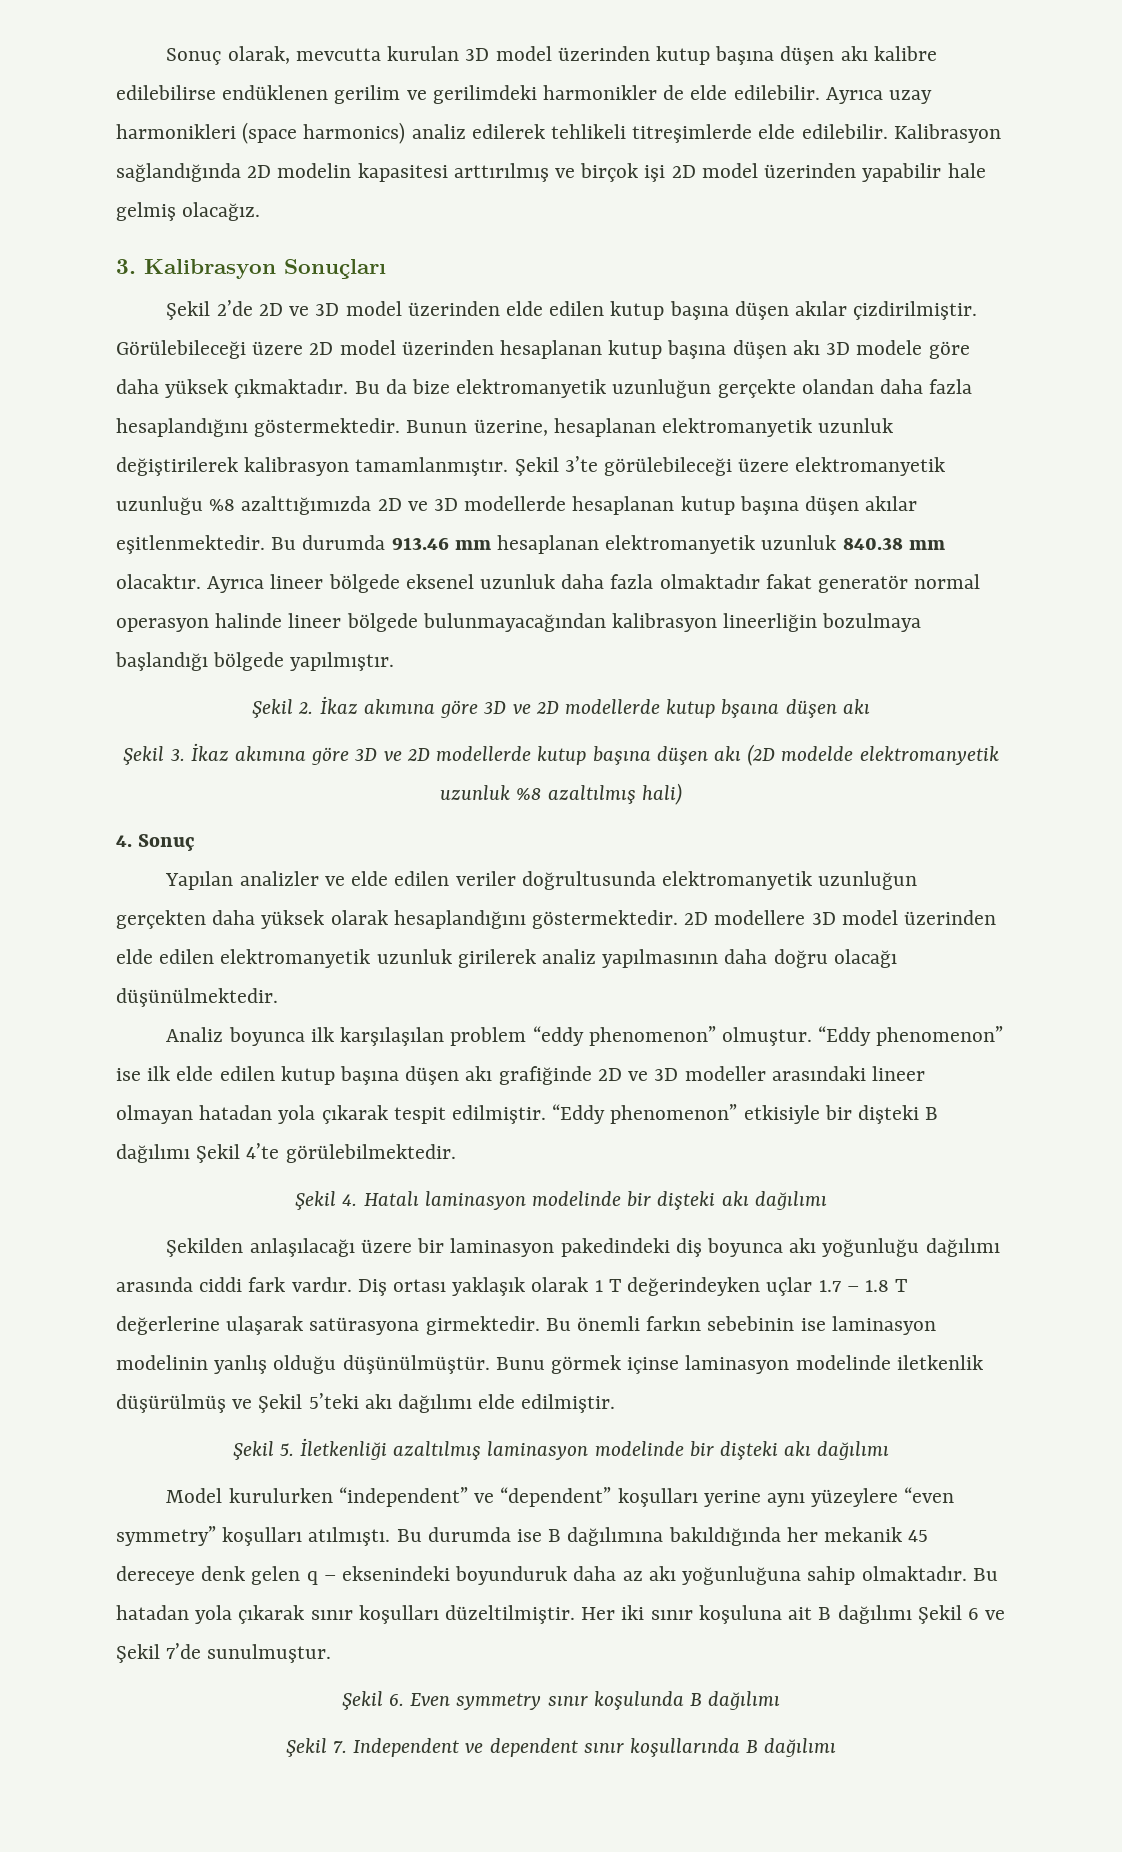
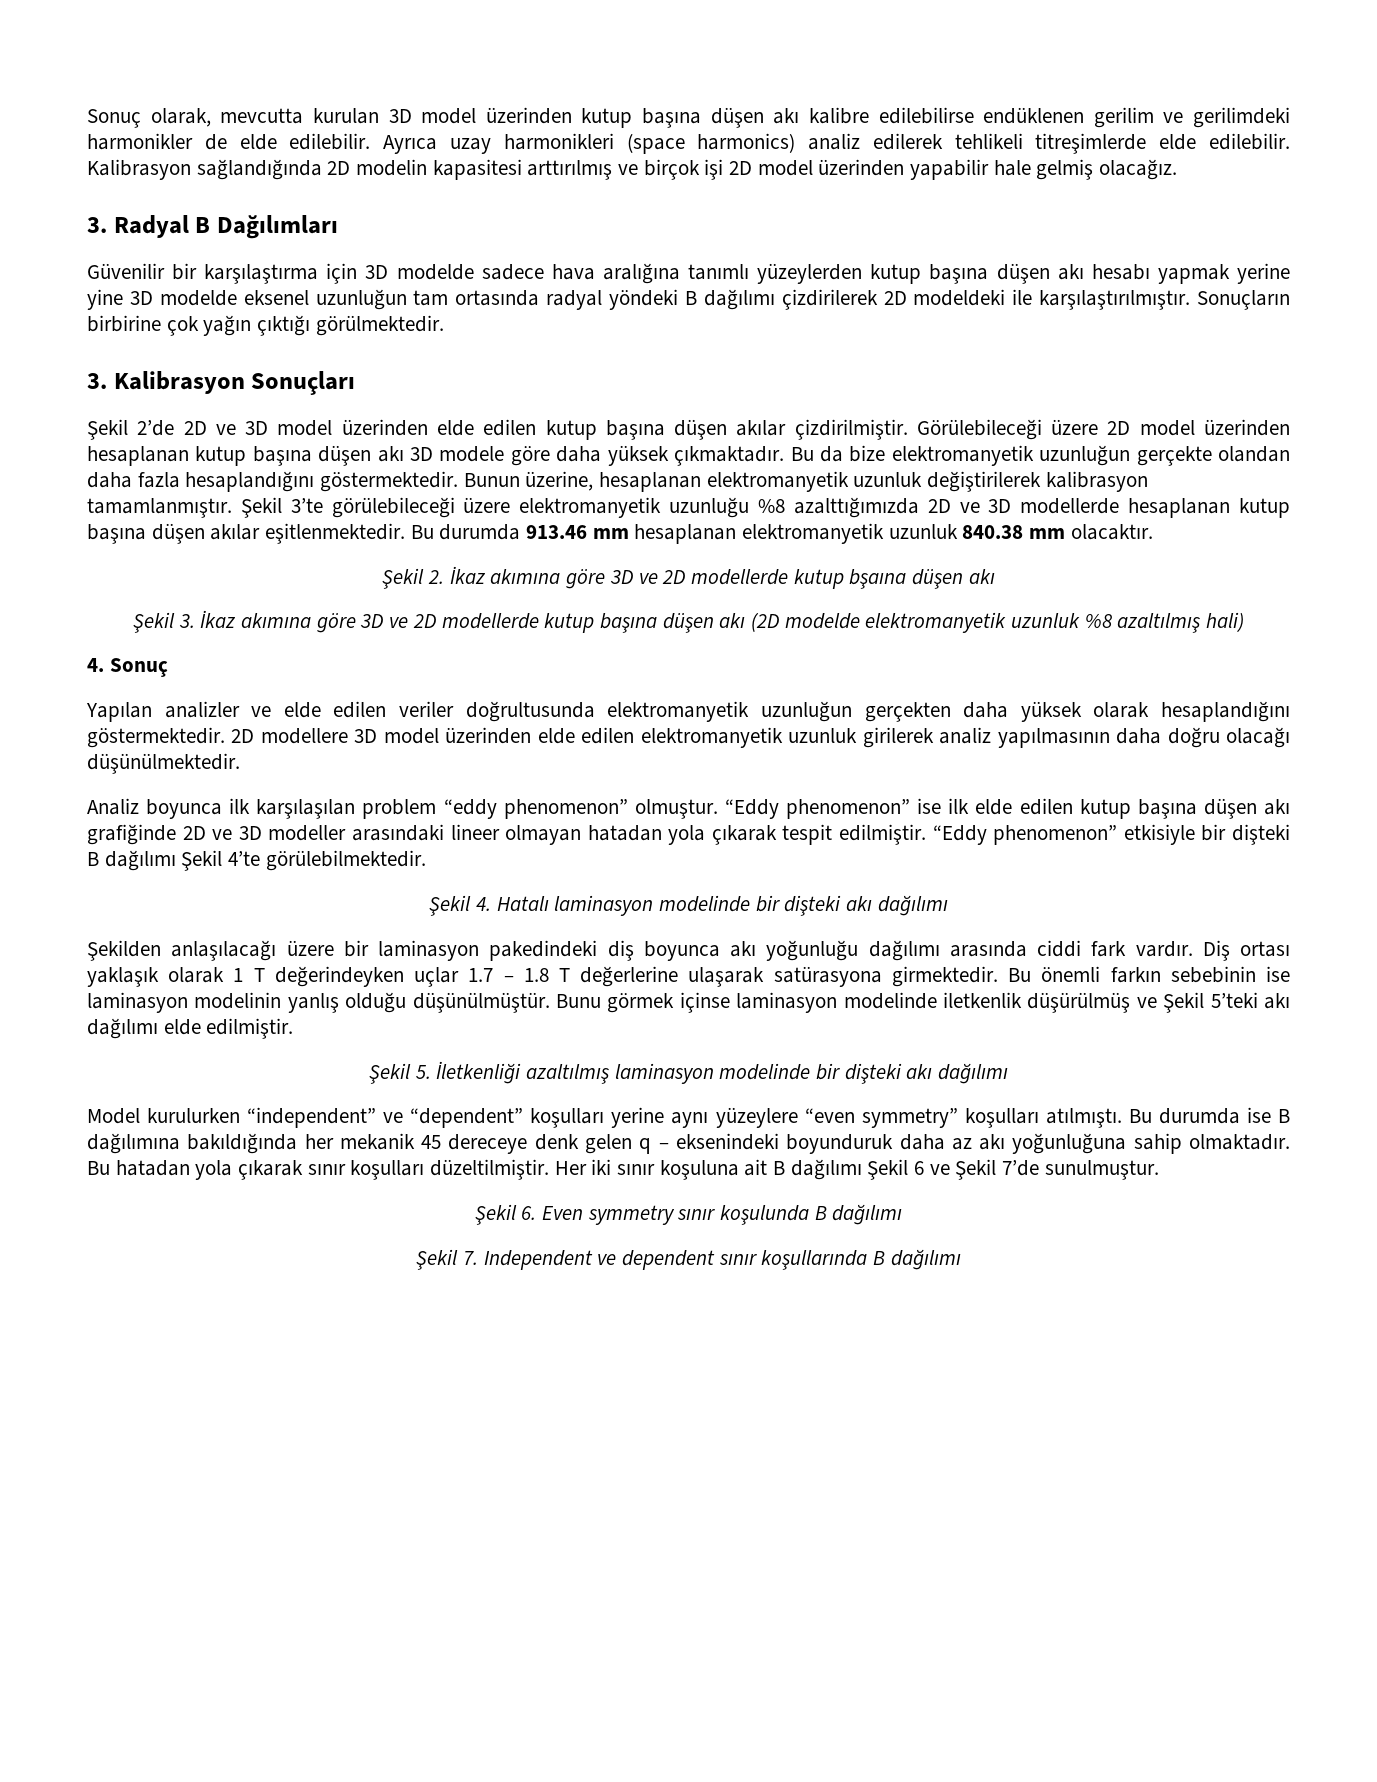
(261, 211) none -> [87,215,338,239] [87,263,1290,284] [87,289,1290,310] [87,315,444,336] // 3. Radyal B Dağılımları // Güvenilir bir karşılaştırma için 3D modelde sadece hava aralığına tanımlı yüzeylerden kutup başına düşen akı hesabı yapmak yerine yine 3D modelde eksenel uzunluğun tam ortasında radyal yöndeki B dağılımı çizdirilerek 2D modeldeki ile karşılaştırılmıştır. Sonuçların birbirine çok yağın çıktığı görülmektedir.
[207,574,981,593] [116,613,922,632] [115,652,395,671] Ayrıca lineer bölgede eksenel uzunluk daha fazla olmaktadır fakat generatör normal operasyon halinde lineer bölgede bulunmayacağından kalibrasyon lineerliğin bozulmaya başlandığı bölgede yapılmıştır. -> (1153, 532) none

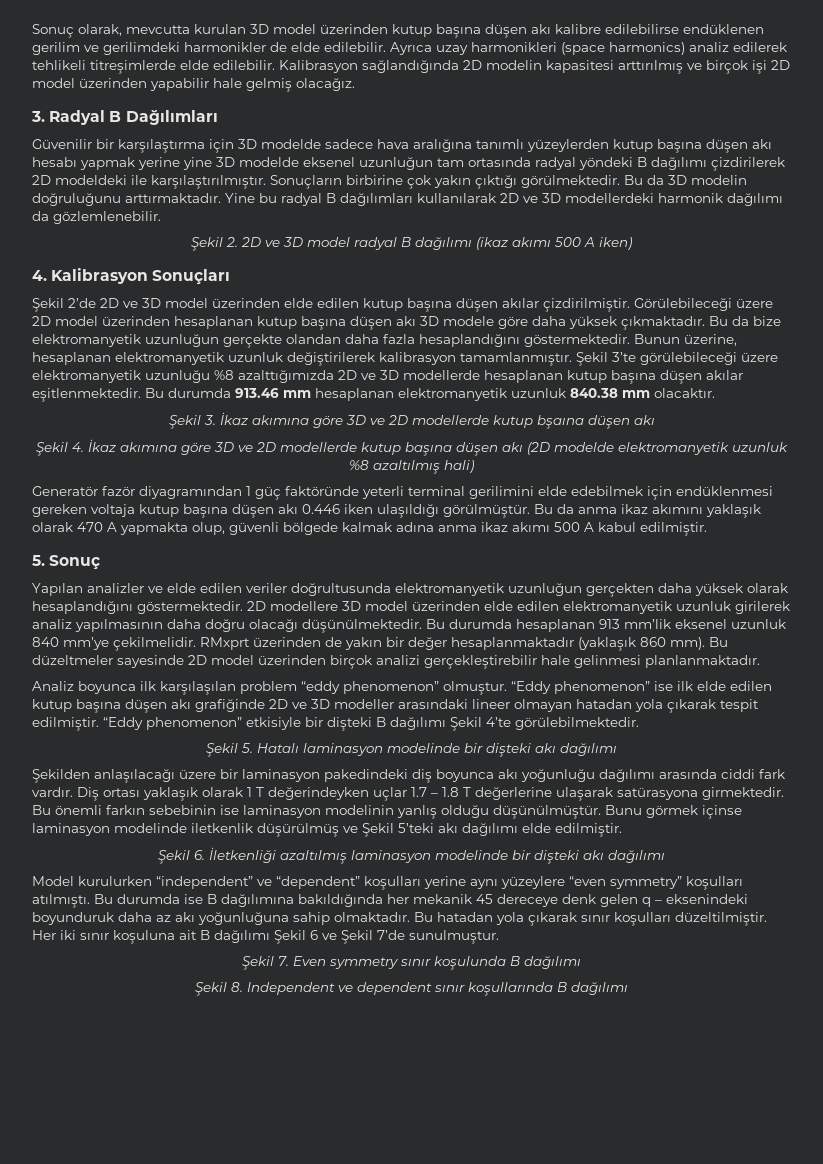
[203,315,252,336] yağın -> [434,175,471,188] yakın
[87,373,107,389] // 3. -> [624,175,747,185] [32,193,783,206] [32,211,161,224] [191,237,632,251] [32,270,47,281] Bu da 3D modelin doğruluğunu arttırmaktadır. Yine bu radyal B dağılımları kullanılarak 2D ve 3D modellerdeki harmonik dağılımı da gözlemlenebilir. // Şekil 2. 2D ve 3D model radyal B dağılımı (ikaz akımı 500 A iken) // 4.
[428,570,445,584] 2. -> [203,415,216,425] 3.
[178,614,195,628] 3. -> [72,442,84,452] 4.
[87,658,104,672] 4. -> [32,486,773,500] [32,504,761,518] [32,522,707,536] [32,555,45,566] Generatör fazör diyagramından 1 güç faktöründe yeterli terminal gerilimini elde edebilmek için endüklenmesi gereken voltaja kutup başına düşen akı 0.446 iken ulaşıldığı görülmüştür. Bu da anma ikaz akımını yaklaşık olarak 470 A yapmakta olup, güvenli bölgede kalmak adına anma ikaz akımı 500 A kabul edilmiştir. // 5.
(240, 763) none -> [426,619,786,632] [32,637,728,651] [32,655,760,669] Bu durumda hesaplanan 913 mm’lik eksenel uzunluk 840 mm’ye çekilmelidir. RMxprt üzerinden de yakın bir değer hesaplanmaktadır (yaklaşık 860 mm). Bu düzeltmeler sayesinde 2D model üzerinden birçok analizi gerçekleştirebilir hale gelinmesi planlanmaktadır.
[475,897,491,911] 4. -> [241,743,253,753] 5.
[415,1065,431,1079] 5. -> [194,850,205,860] 6.
[521,1206,537,1220] 6. -> [278,956,289,966] 7.
[462,1251,478,1265] 7. -> [231,982,243,992] 8.

